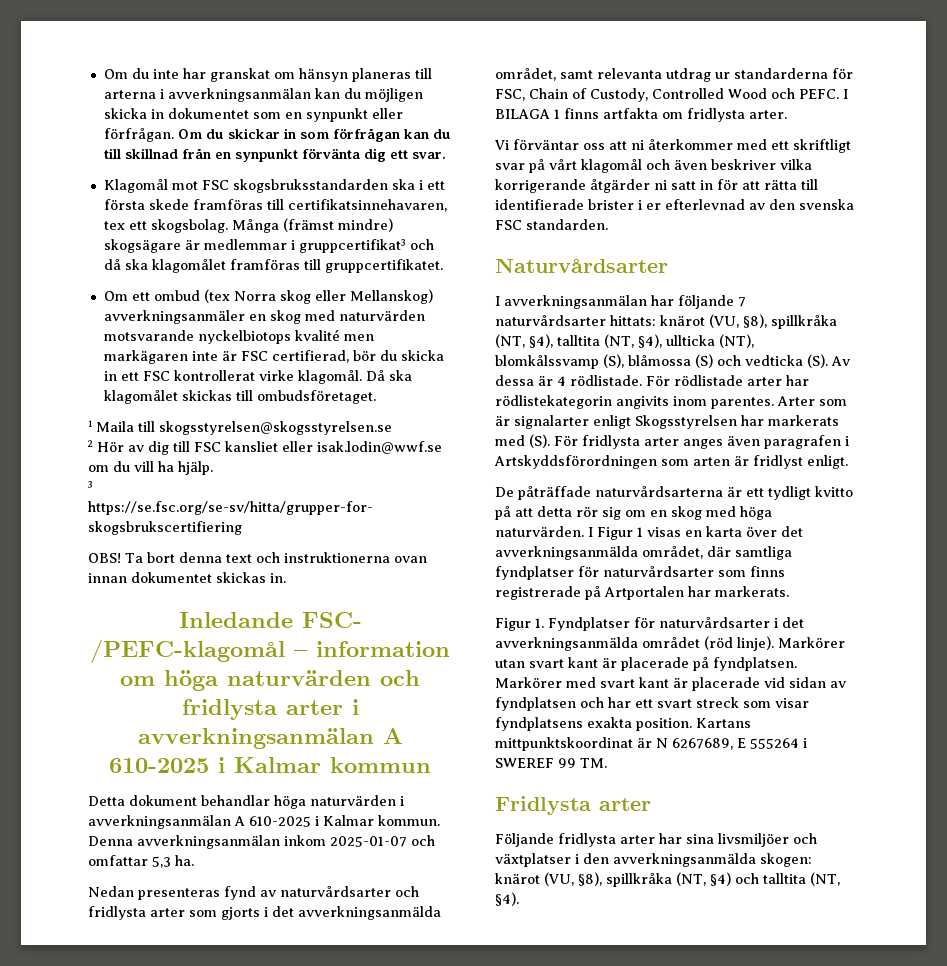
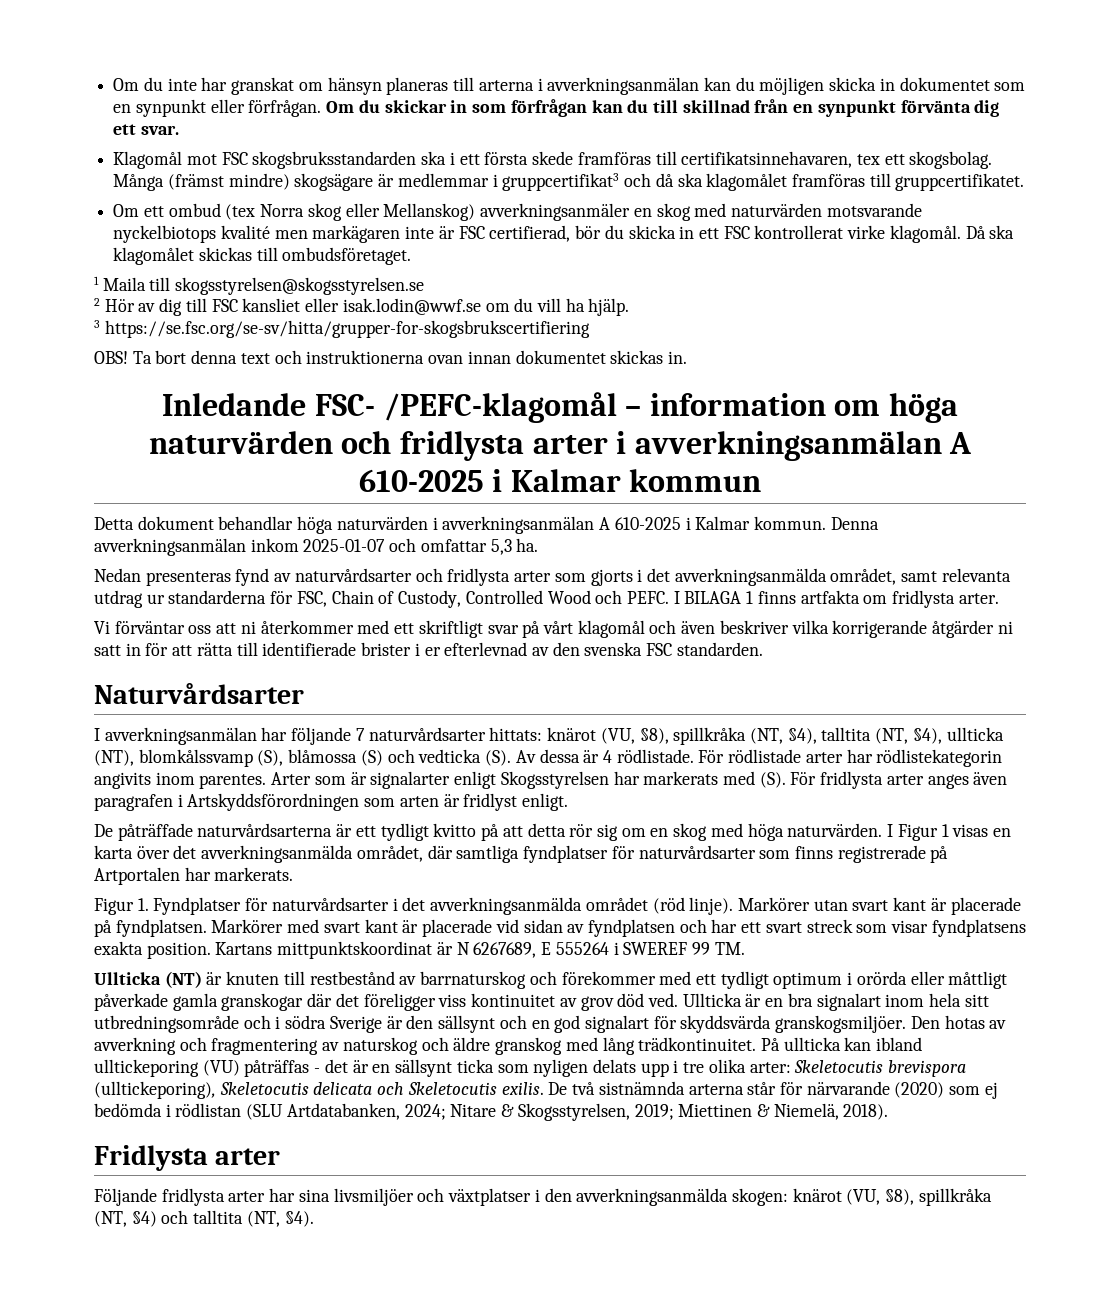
(607, 763) none -> [94,971,1008,989] [94,993,989,1011] [94,1015,1007,1033] [94,1037,923,1055] [94,1059,967,1077] [94,1081,998,1099] [94,1103,889,1121] // Ullticka (NT) är knuten till restbestånd av barrnaturskog och förekommer med ett tydligt optimum i orörda eller måttligt påverkade gamla granskogar där det föreligger viss kontinuitet av grov död ved. Ullticka är en bra signalart inom hela sitt utbredningsområde och i södra Sverige är den sällsynt och en god signalart för skyddsvärda granskogsmiljöer. Den hotas av avverkning och fragmentering av naturskog och äldre granskog med lång trädkontinuitet. På ullticka kan ibland ulltickeporing (VU) påträffas - det är en sällsynt ticka som nyligen delats upp i tre olika arter: Skeletocutis brevispora (ulltickeporing), Skeletocutis delicata och Skeletocutis exilis. De två sistnämnda arterna står för närvarande (2020) som ej bedömda i rödlistan (SLU Artdatabanken, 2024; Nitare & Skogsstyrelsen, 2019; Miettinen & Niemelä, 2018).

